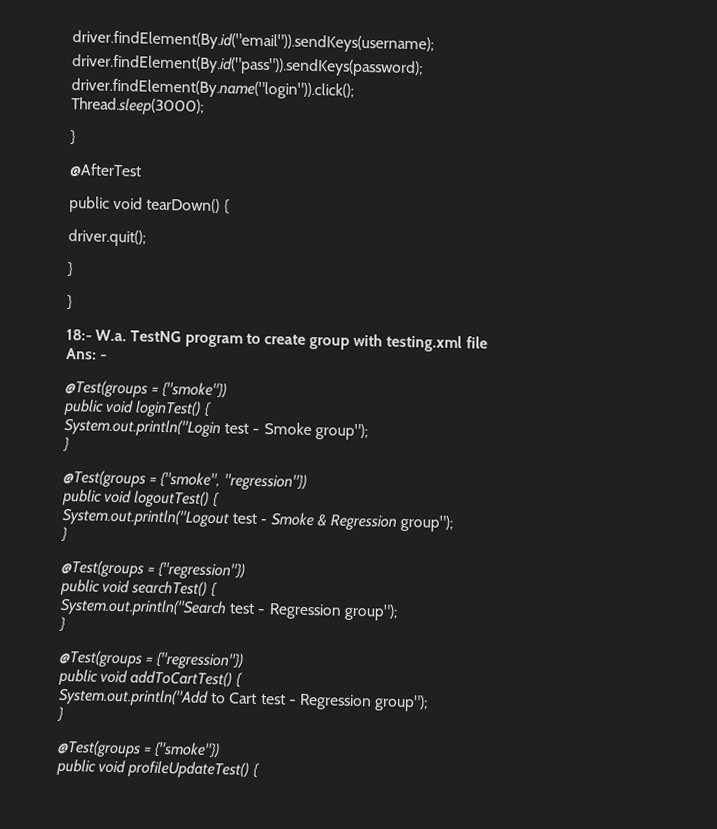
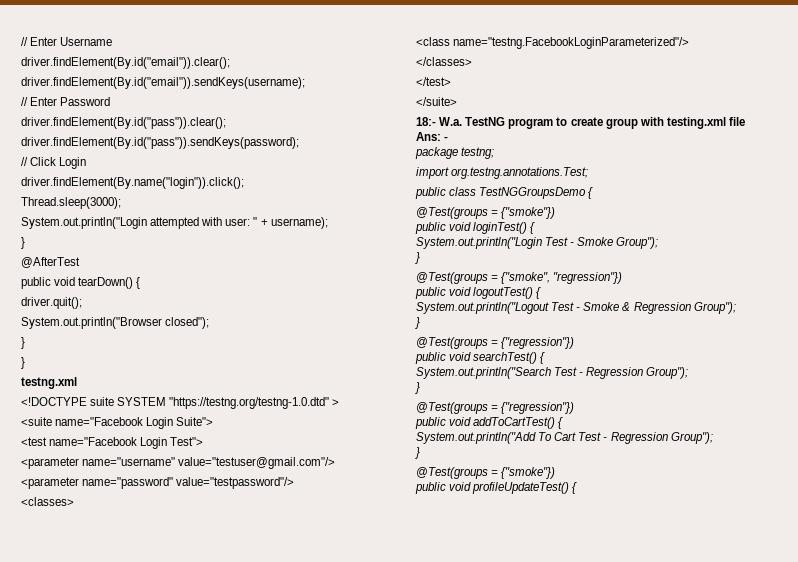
[72,30,434,54] [72,54,423,78] [71,78,354,100] [71,97,204,116] driver.findElement(By.id("email")).sendKeys(username); // driver.findElement(By.id("pass")).sendKeys(password); // driver.findElement(By.name("login")).click(); // Thread.sleep(3000); -> [21,37,113,46] [21,57,230,69] [21,77,305,89] [21,97,111,106] [21,117,226,129] [21,137,299,149] [21,157,87,169] [21,177,244,189] [21,197,121,209] [21,217,328,229] // Enter Username // driver.findElement(By.id("email")).clear(); // driver.findElement(By.id("email")).sendKeys(username); // // Enter Password // driver.findElement(By.id("pass")).clear(); // driver.findElement(By.id("pass")).sendKeys(password); // // Click Login // driver.findElement(By.name("login")).click(); // Thread.sleep(3000); // System.out.println("Login attempted with user: " + username);
(146, 237) none -> [21,317,210,329] // System.out.println("Browser closed");
(73, 302) none -> [21,377,77,389] [21,397,340,409] [21,417,214,429] [21,437,204,449] [21,457,336,469] [21,477,295,489] [21,497,74,506] [416,37,690,49] [416,57,472,66] [416,77,451,86] [416,97,457,106] // testng.xml // <!DOCTYPE suite SYSTEM "https://testng.org/testng-1.0.dtd" > // <suite name="Facebook Login Suite"> // <test name="Facebook Login Test"> // <parameter name="username" value="testuser@gmail.com"/> // <parameter name="password" value="testpassword"/> // <classes> // <class name="testng.FacebookLoginParameterized"/> // </classes> // </test> // </suite>
(108, 357) none -> [415,147,495,159] [416,167,589,179] [415,187,594,199] // package testng; // import org.testng.annotations.Test; // public class TestNGGroupsDemo {
[224,422,368,441] test - Smoke group"); -> [545,237,659,249] Test - Smoke Group");
[232,513,258,524] test -> [551,302,575,311] Test
[400,514,454,532] group"); -> [693,302,736,314] Group");
[229,603,398,621] test - Regression group"); -> [554,367,689,379] Test - Regression Group");
[211,692,429,712] to Cart test - Regression group"); -> [538,432,713,444] To Cart Test - Regression Group");

